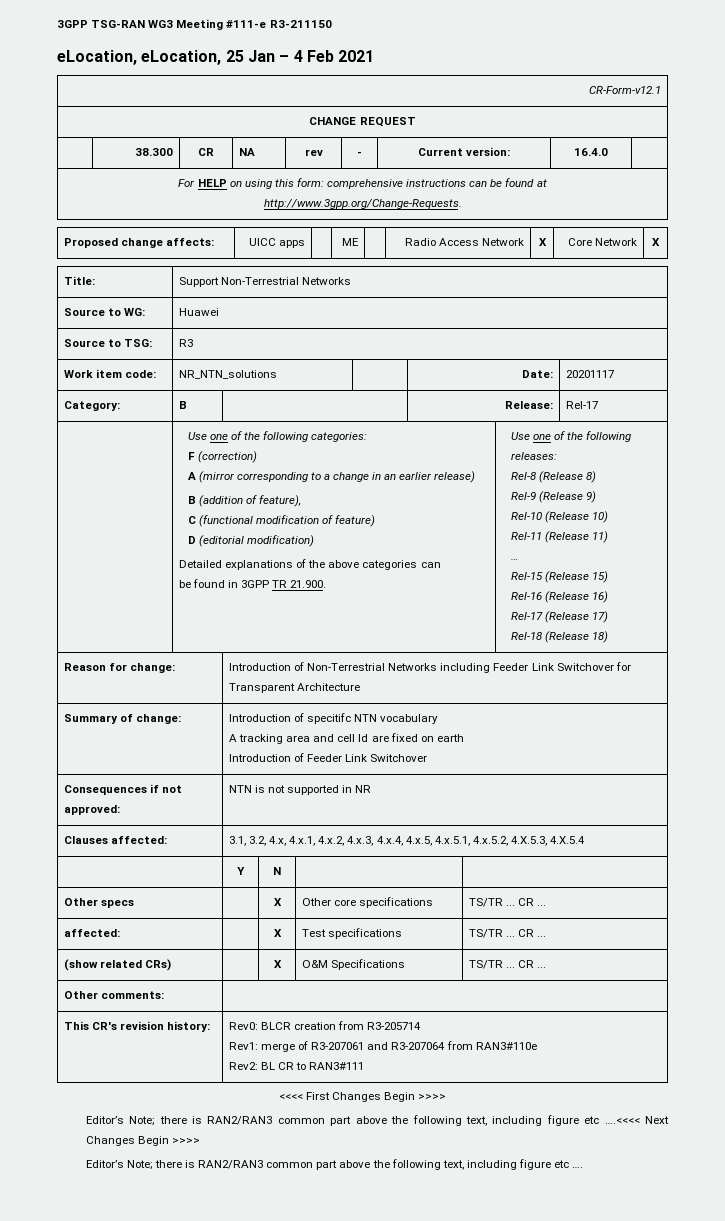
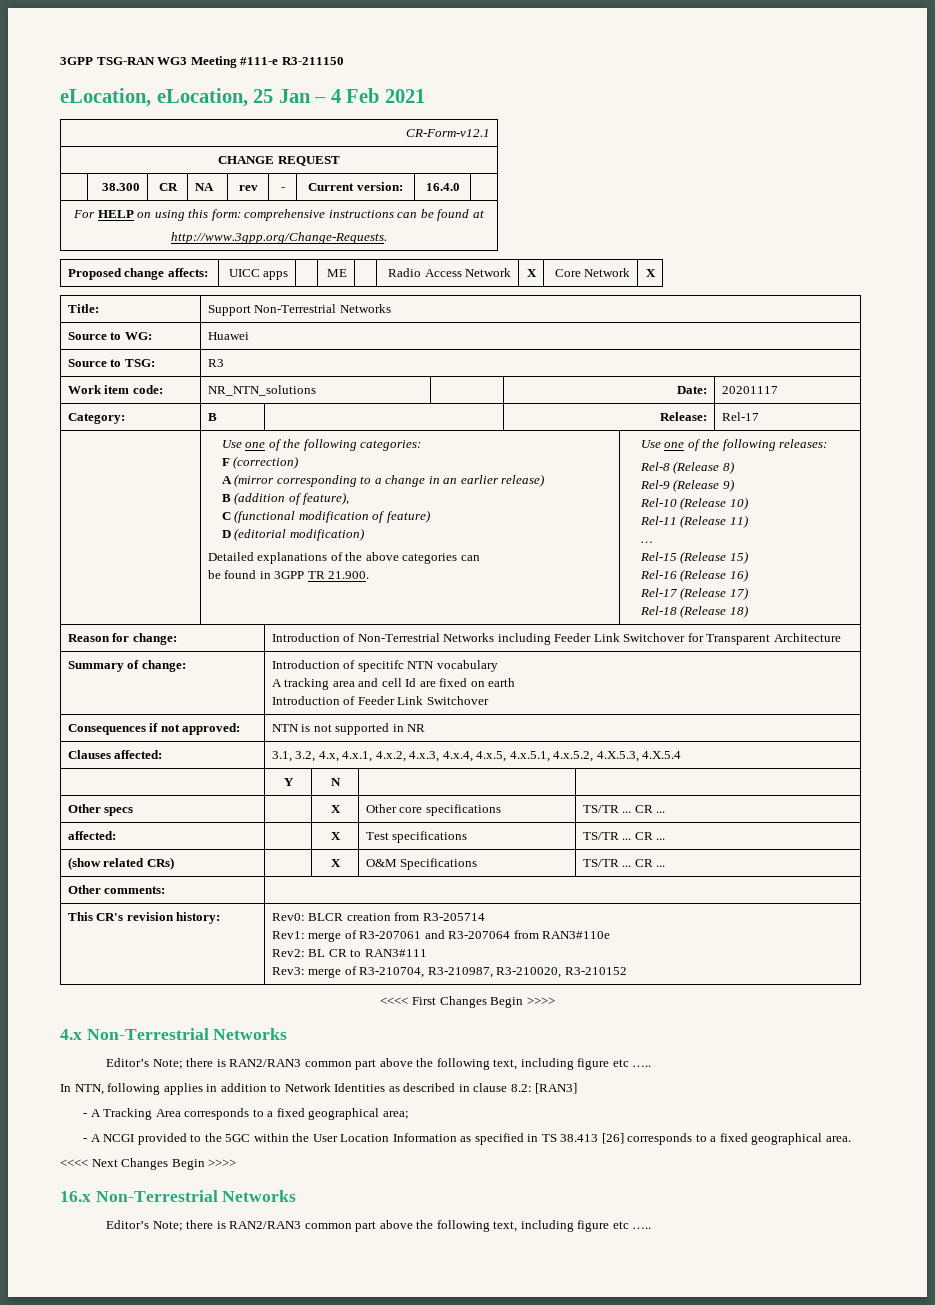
(365, 1066) none -> [271,966,627,978] // Rev3: merge of R3-210704, R3-210987, R3-210020, R3-210152
(447, 1097) none -> [60,1028,288,1040] // 4.x Non-Terrestrial Networks
[604,1118,640,1124] ….<<<< -> [632,1065,652,1067] [60,1083,578,1095] [83,1108,409,1120] [83,1133,851,1145] [60,1159,88,1167] ….. // In NTN, following applies in addition to Network Identities as described in clause 8.2: [RAN3] // - A Tracking Area corresponds to a fixed geographical area; // - A NCGI provided to the 5GC within the User Location Information as specified in TS 38.413 [26] corresponds to a fixed geographical area. // <<<<
(200, 1141) none -> [60,1190,297,1202] // 16.x Non-Terrestrial Networks
[572,1167,584,1168] …. -> [632,1227,652,1229] …..

